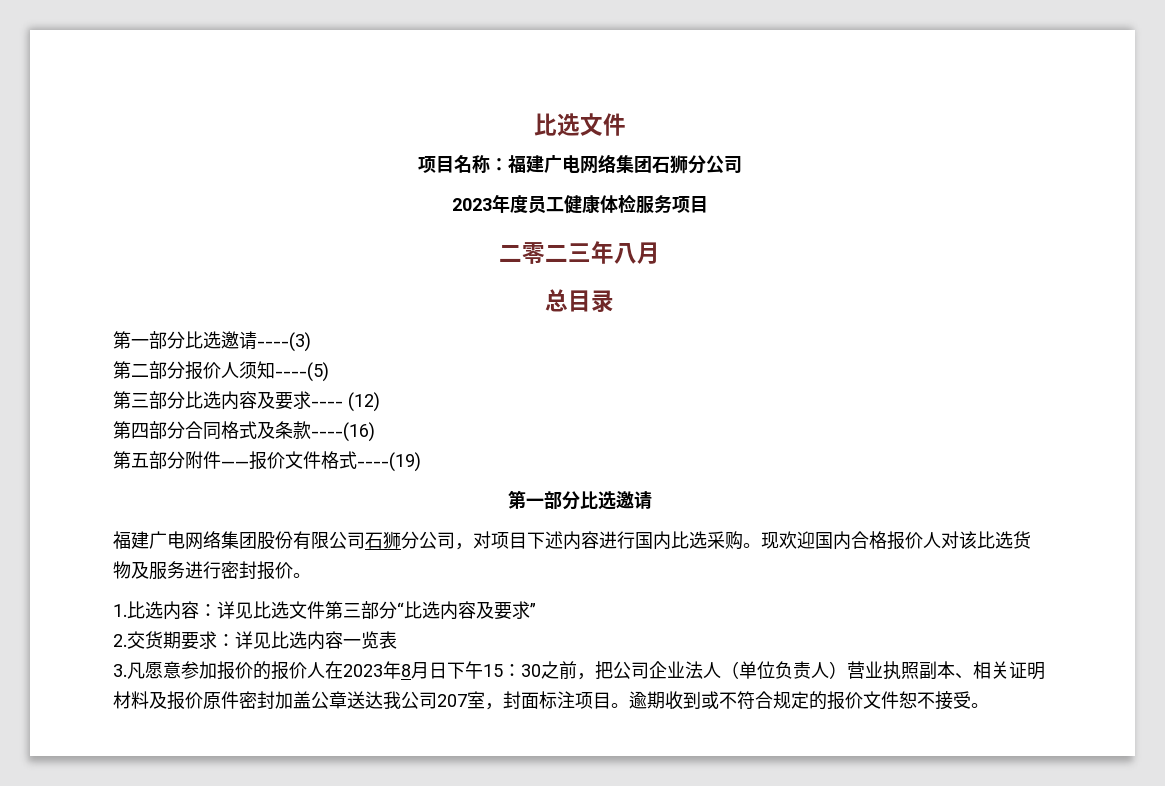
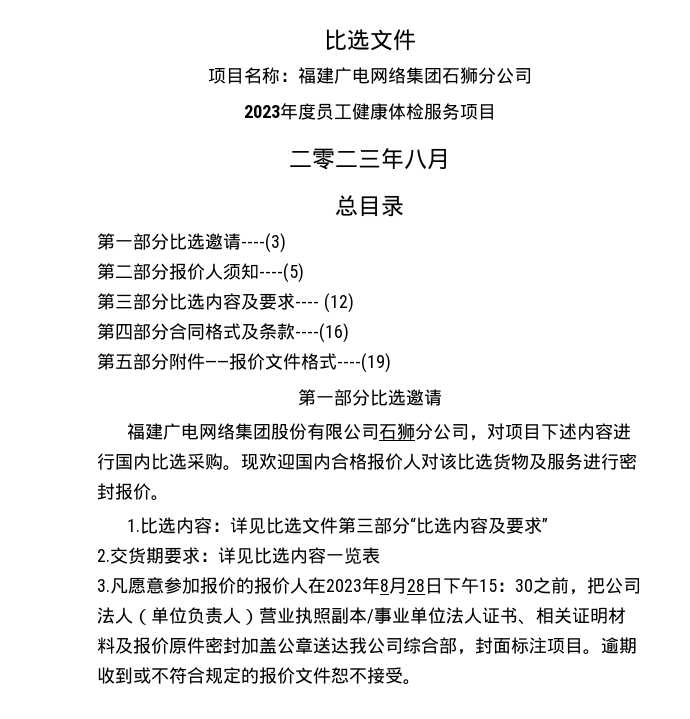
(429, 670) none -> [407,579,425,592] 28
[649,661,685,679] 企业 -> (641, 586) none
(955, 670) none -> [367,607,518,624] /事业单位法人证书
[437,691,485,709] 207室 -> [403,637,457,654] 综合部

